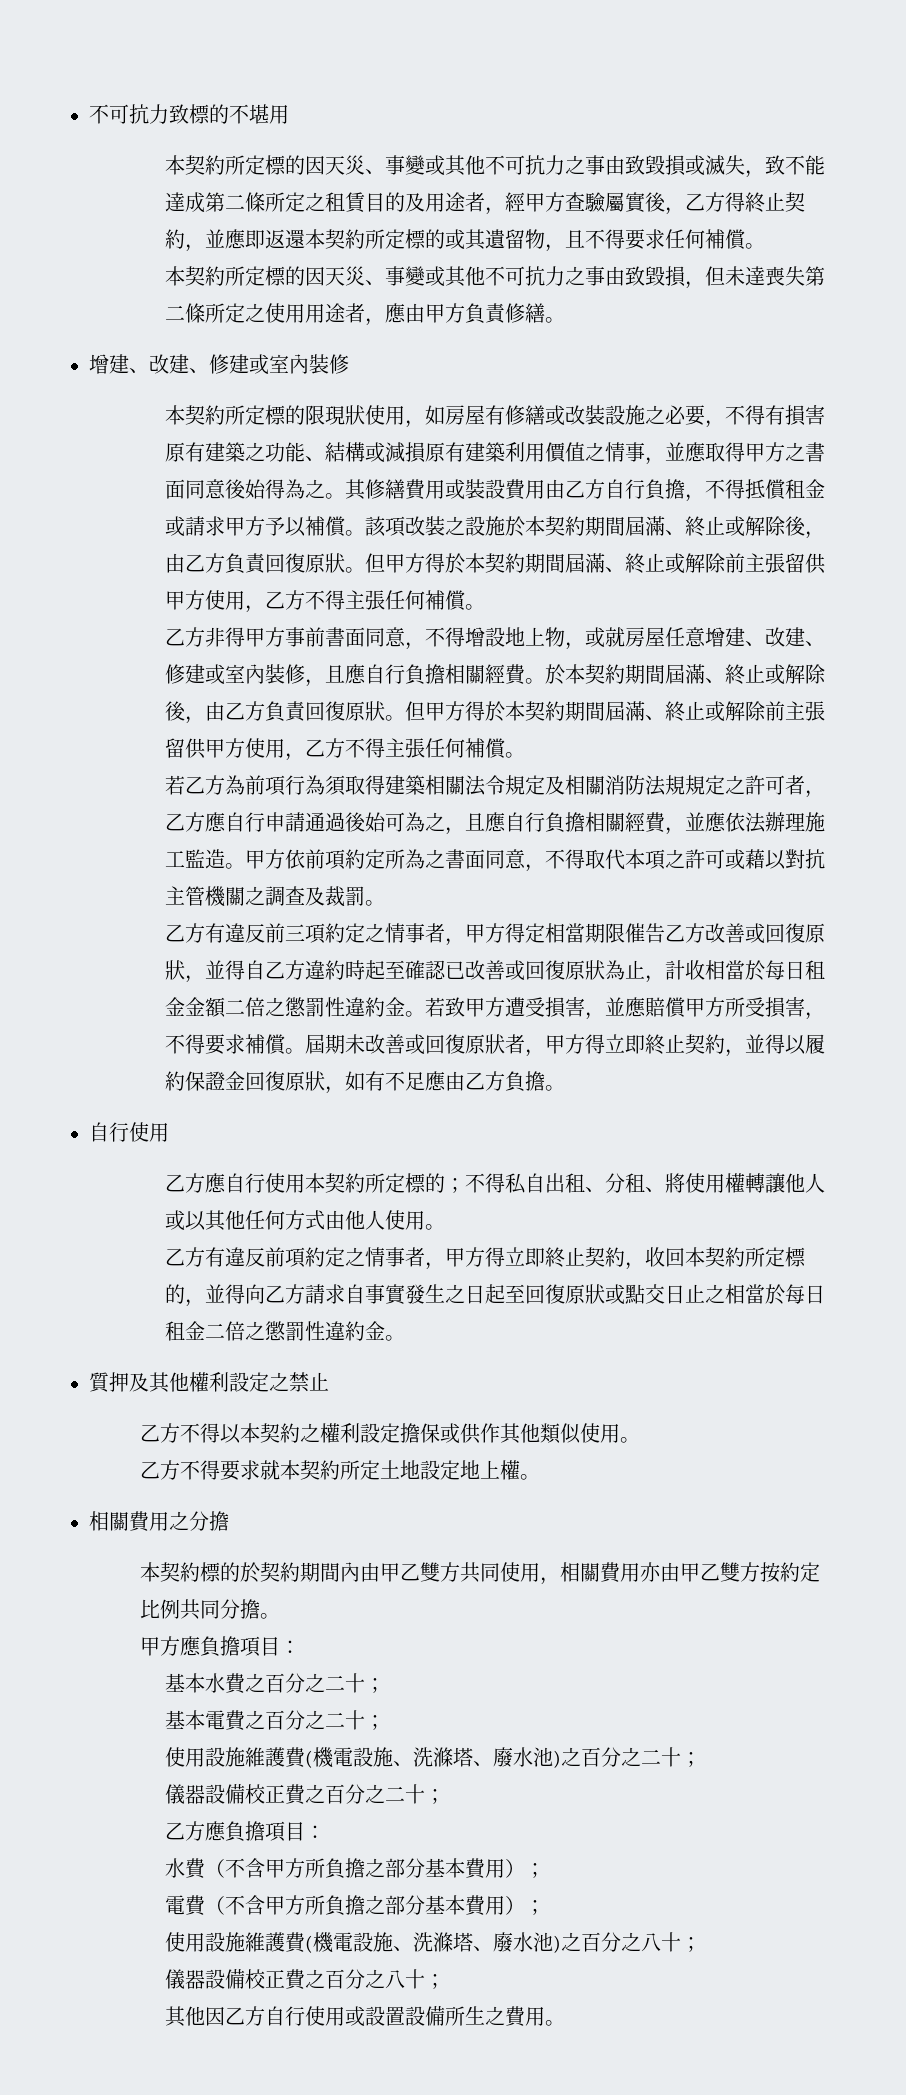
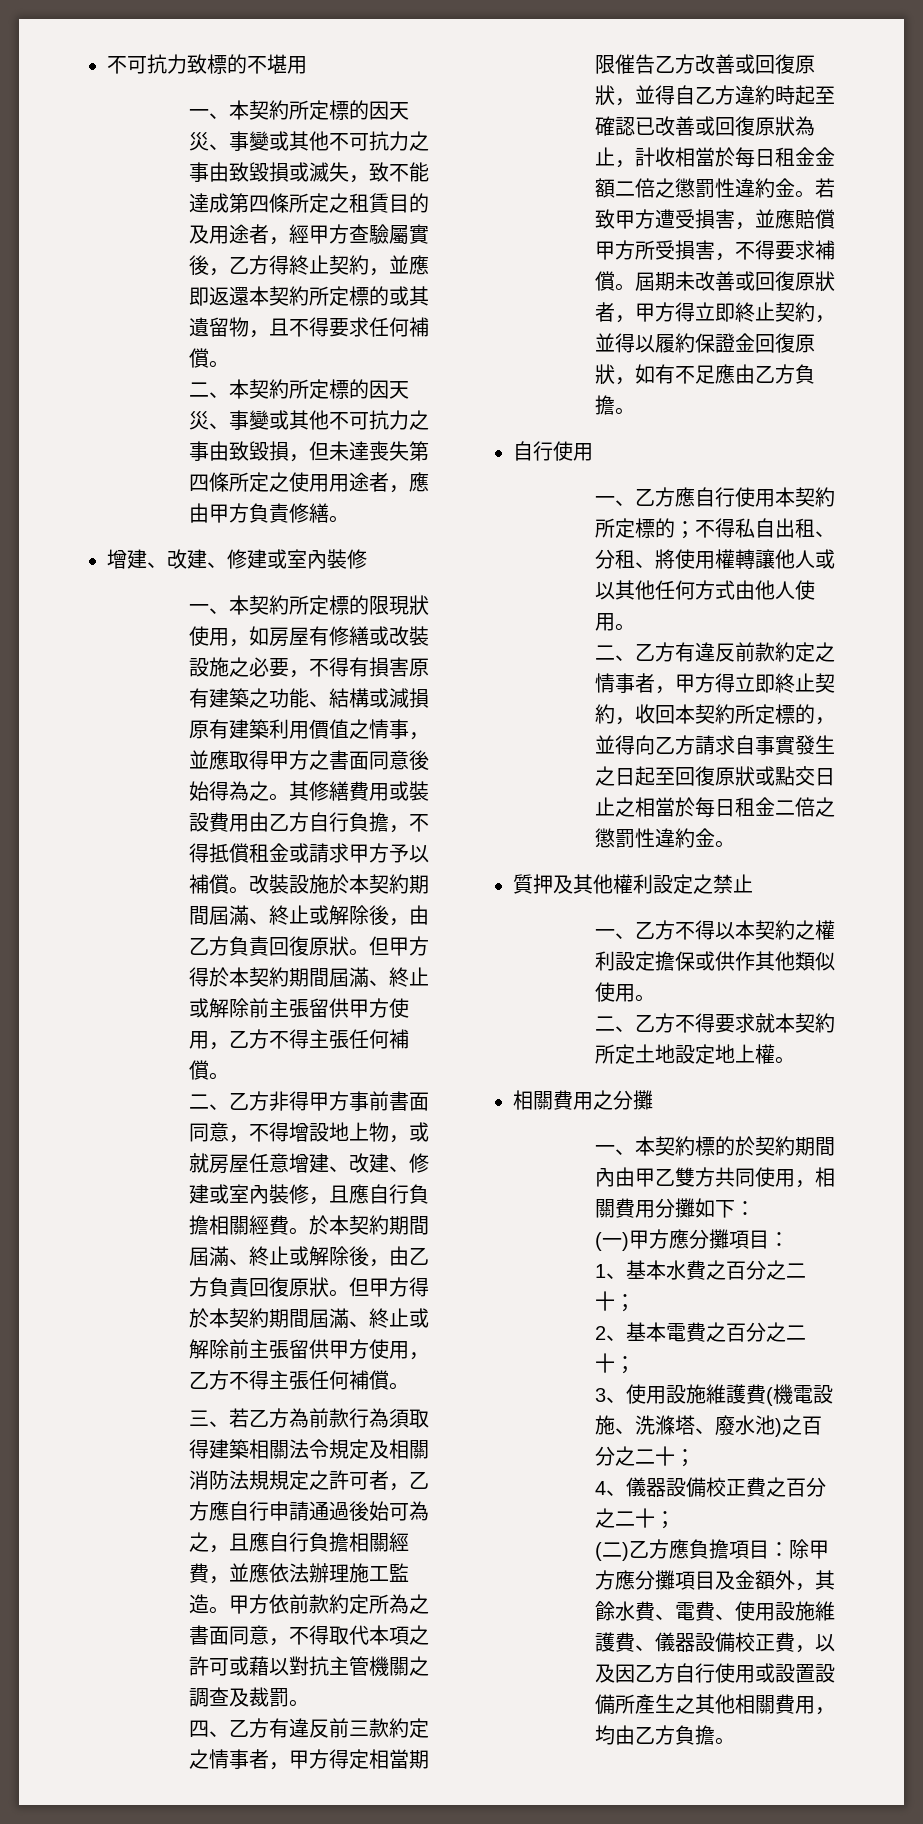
(289, 114) none -> [189,109,230,119] 一、
[224,194,245,210] 二 -> [249,195,270,213] 四
(765, 246) none -> [189,382,230,398] 二、
[164,305,185,321] 二 -> [189,474,210,492] 四
(349, 364) none -> [189,604,230,614] 一、
[364,516,465,537] 該項改裝之 -> [249,874,290,894] 改裝
(485, 607) none -> [189,1094,230,1110] 二、
(525, 755) none -> [189,1410,230,1427] 三、
[264,775,285,796] 項 -> [329,1408,350,1428] 款
[324,849,345,870] 項 -> [309,1594,330,1614] 款
(385, 903) none -> [189,1720,230,1738] 四、
[304,923,325,944] 項 -> [369,1718,390,1738] 款
(169, 1132) none -> [595,496,636,506] 一、
[164,1247,305,1268] 乙方有違反前項 -> [595,642,776,662] 二、乙方有違反前款
(329, 1381) none -> [594,929,635,939] 一、
(641, 1440) none -> [594,1016,635,1032] 二、
[209,1511,229,1531] 擔 // -> [633,1090,653,1110] [594,1145,635,1155] 攤 // 一、
[640,1562,821,1583] [140,1599,281,1620] [140,1636,301,1657] 亦由甲乙雙方按約定比例共同分擔。 // 甲方應負擔項目： // -> [654,1198,755,1218] [594,1229,789,1251] [595,1264,627,1279] 分攤如下： // (一)甲方應分攤項目： // 1、
(385, 1685) none -> [595,1326,627,1341] 2、
(385, 1722) none -> [595,1388,627,1403] 3、
(701, 1759) none -> [595,1481,627,1496] 4、
(445, 1796) none -> [595,1542,630,1561] (二)
[164,1858,545,1879] [164,1895,545,1916] [164,1932,701,1953] [164,1969,445,1990] [164,2006,205,2027] // 水費（不含甲方所負擔之部分基本費用）； // 電費（不含甲方所負擔之部分基本費用）； // 使用設施維護費(機電設施、洗滌塔、廢水池)之百分之八十； // 儀器設備校正費之百分之八十； // 其他 -> [789,1539,830,1559] [595,1570,836,1591] [595,1601,836,1621] [595,1632,836,1653] [595,1664,616,1683] 除甲方應分攤項目及金額外，其餘水費、電費、使用設施維護費、儀器設備校正費，以及
[464,2006,545,2027] 生之費用 -> [635,1694,836,1715] [595,1725,716,1745] 產生之其他相關費用，均由乙方負擔

